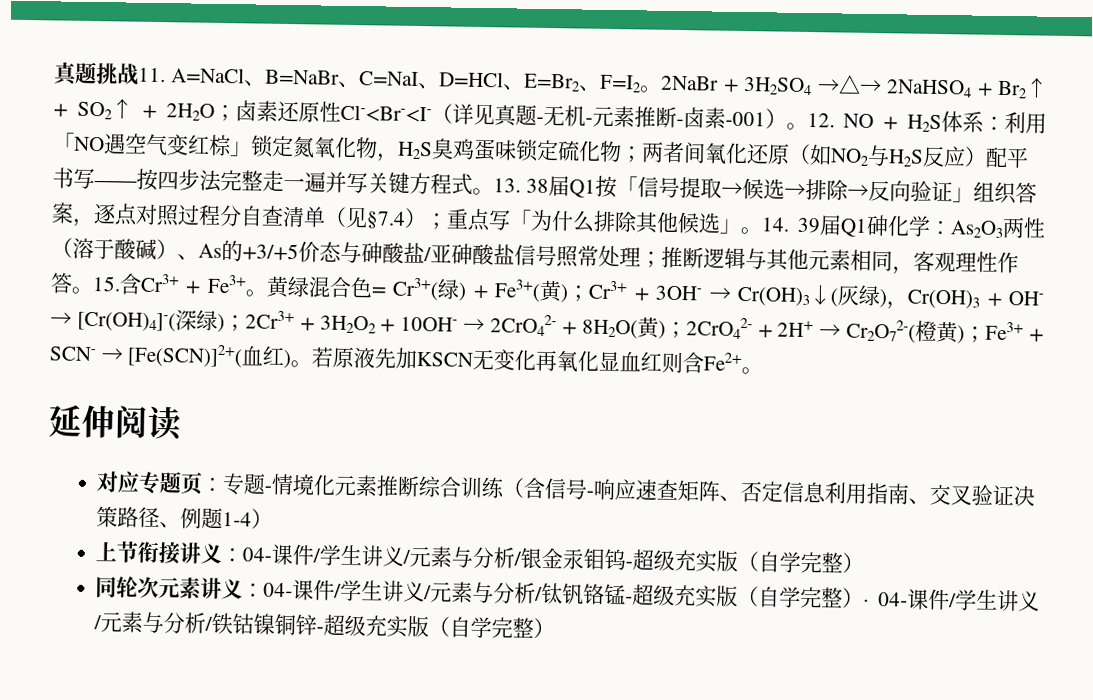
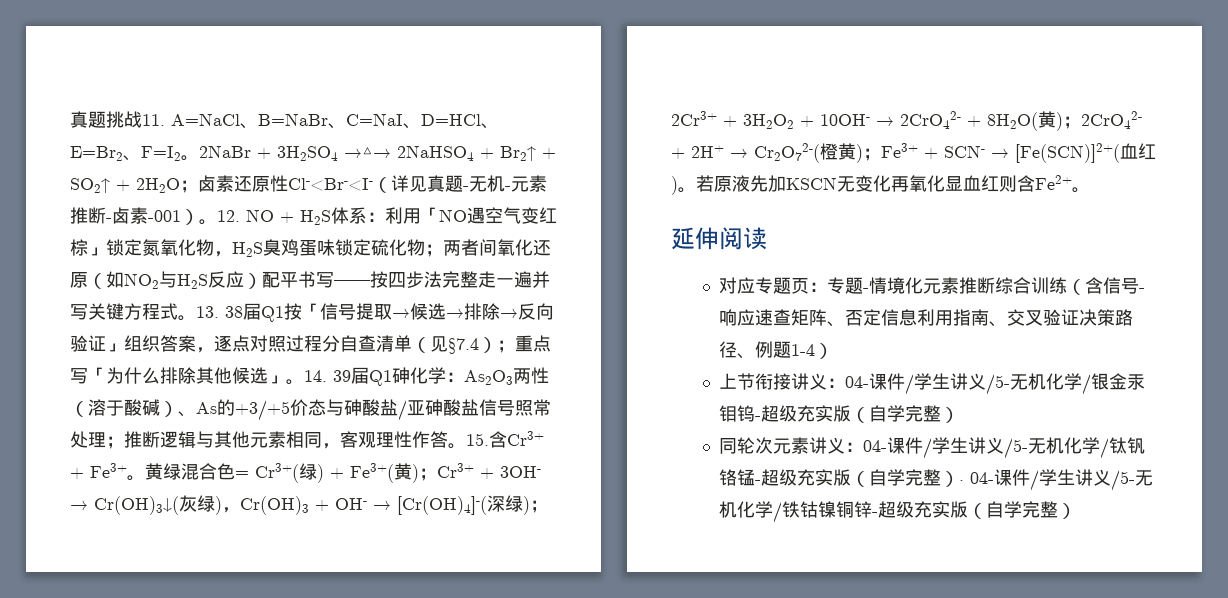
[402,546,516,569] /元素与分析 -> [986,373,1083,395] /5-无机化学
[423,581,537,604] /元素与分析 -> [1004,437,1101,459] /5-无机化学
[93,611,207,634] /元素与分析 -> [1111,470,1154,491] [719,501,774,518] /5-无机化学

